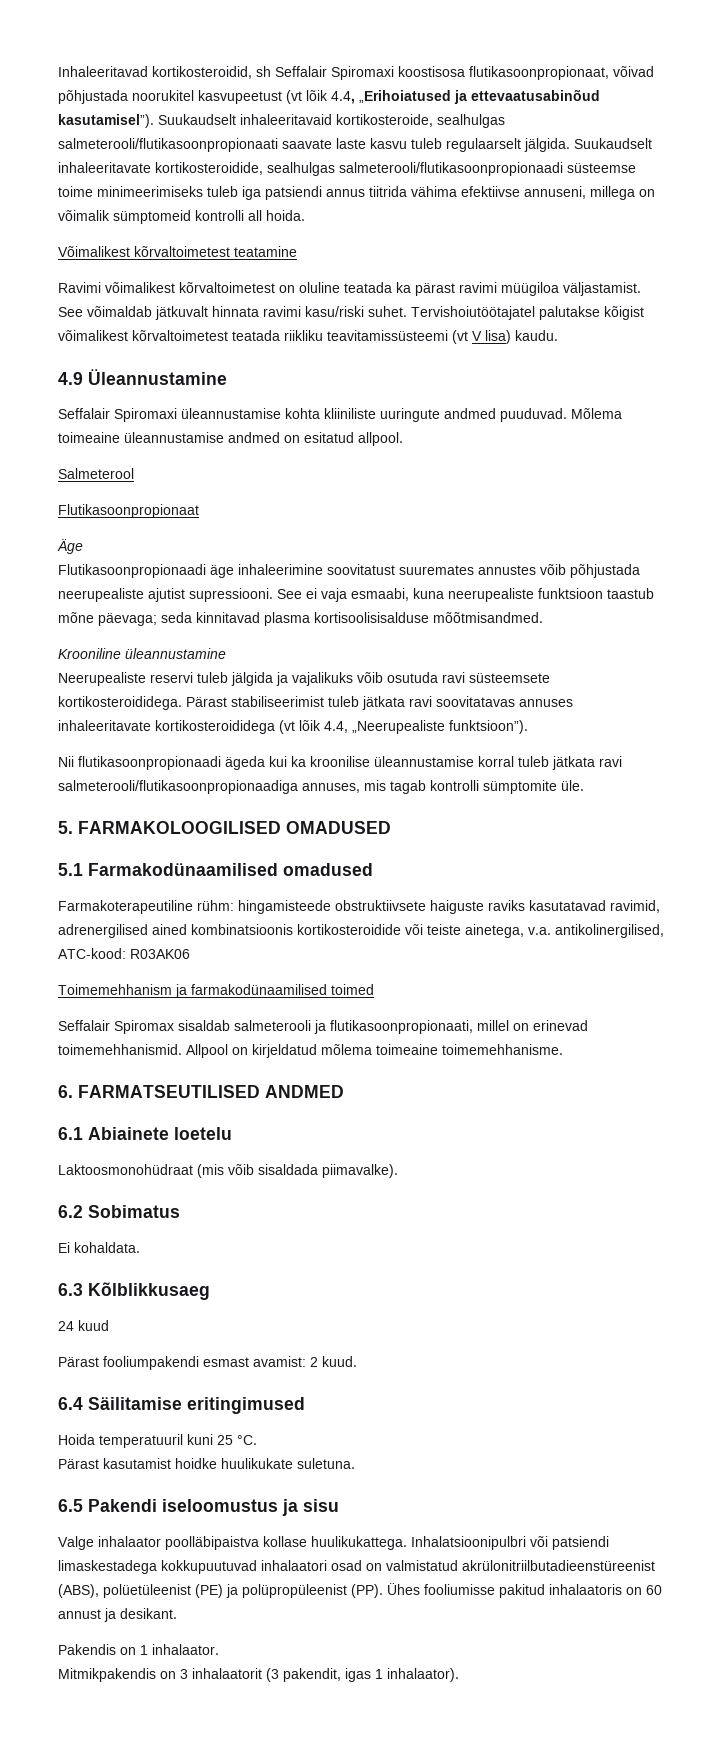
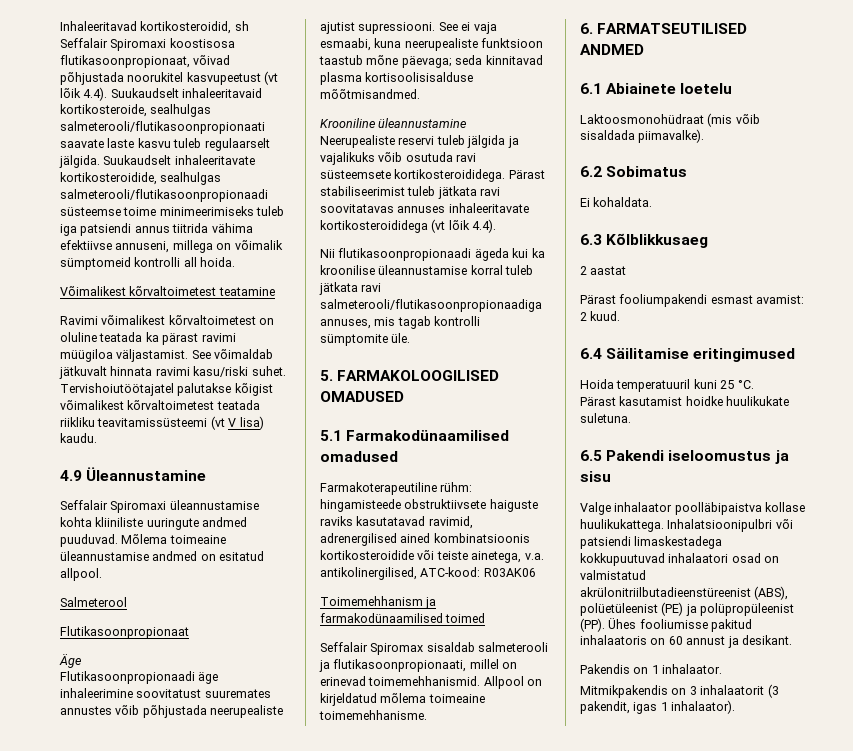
[331,89,600,104] [58,114,154,128] 4.4, „Erihoiatused ja ettevaatusabinõud kasutamisel”). -> [83,87,108,101] 4.4).
[324,720,528,734] 4.4, „Neerupealiste funktsioon”). -> [472,219,497,233] 4.4).
[58,1320,109,1331] 24 kuud -> [580,266,627,275] 2 aastat

